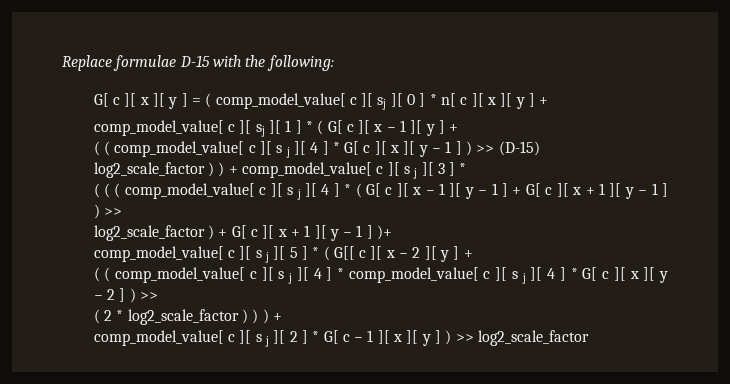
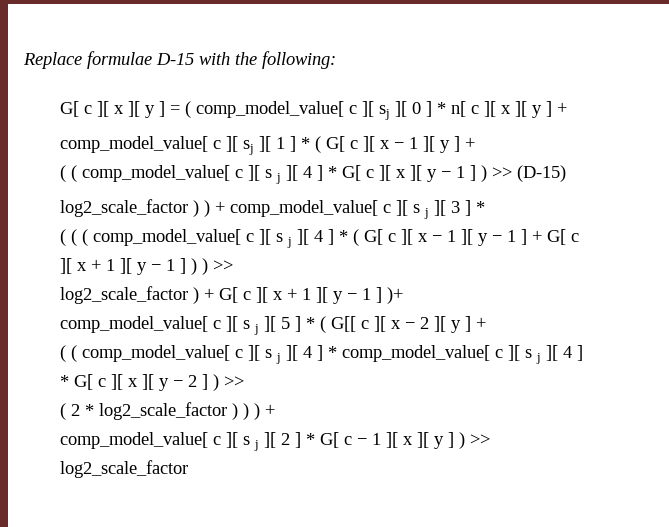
(100, 211) none -> [202,258,209,275] )

